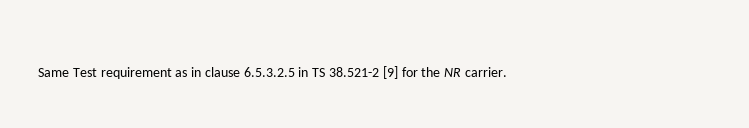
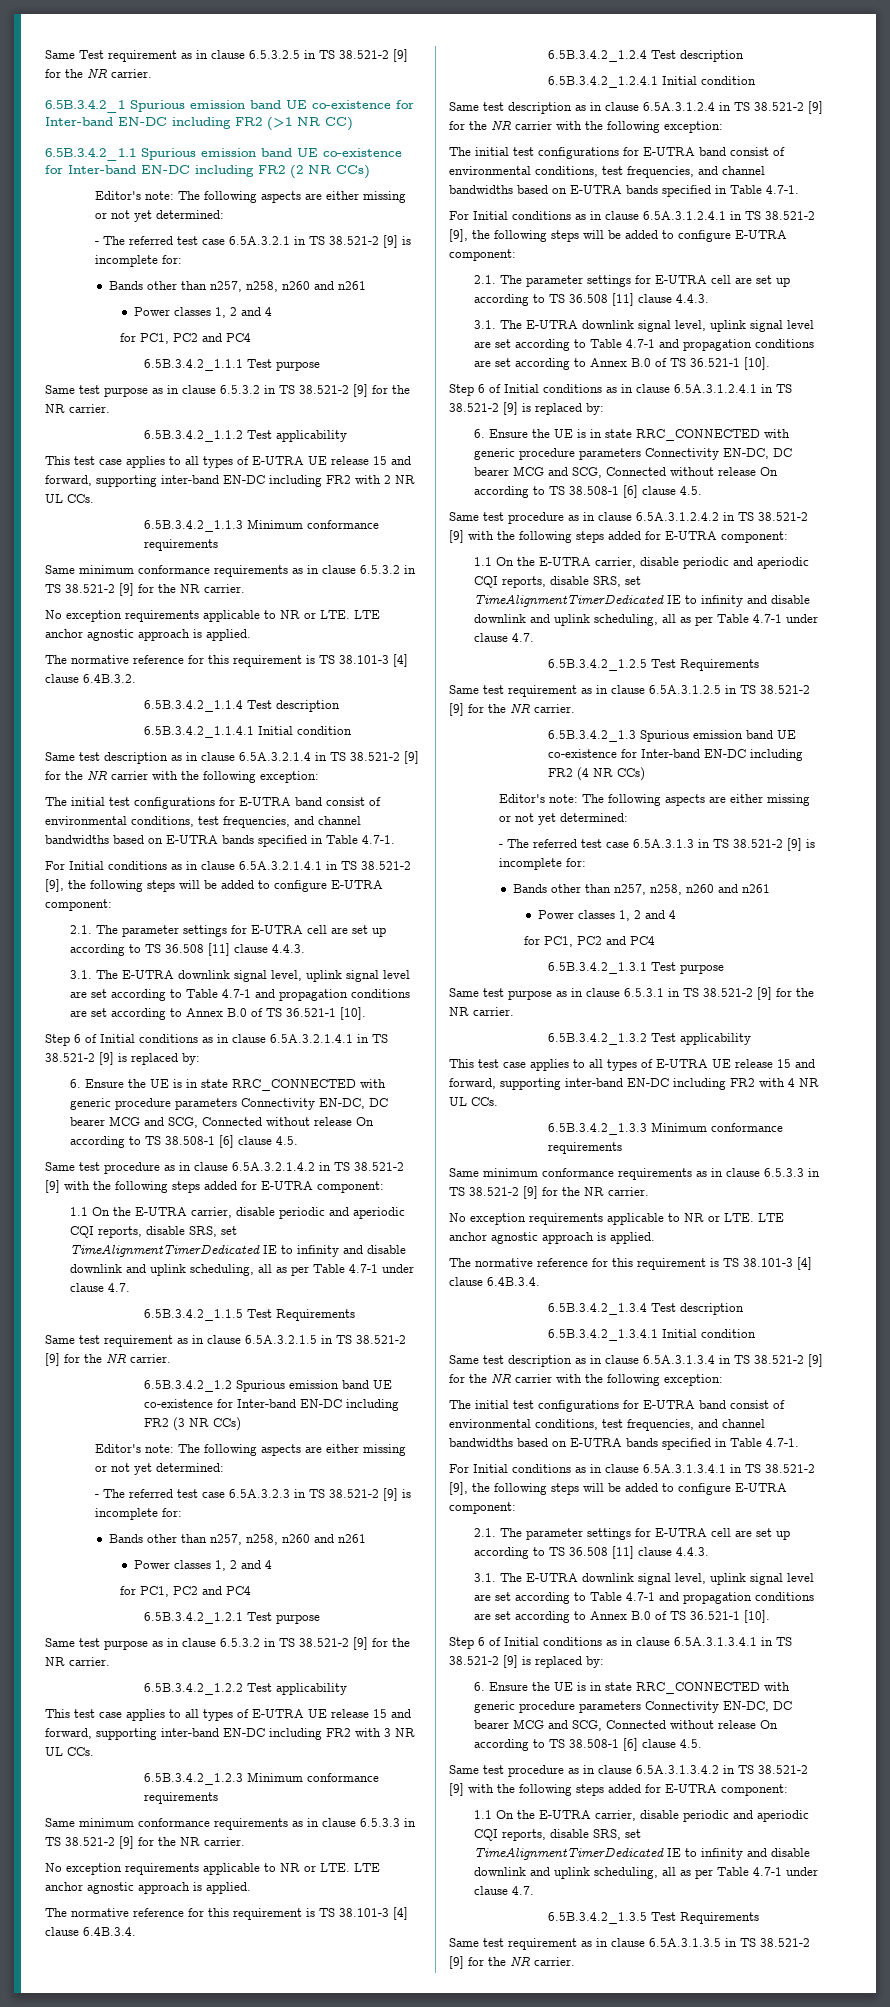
(507, 72) none -> [45,99,414,113] [45,117,353,131] [45,147,402,161] [45,165,370,179] [94,191,406,203] [94,210,224,222] [94,235,411,248] [94,255,182,267] [109,281,367,292] [133,307,272,318] [119,333,251,344] [144,359,321,371] [45,384,410,397] [45,404,110,413] [144,430,348,442] [45,456,411,468] [45,475,415,487] [45,494,94,503] [144,519,380,532] [144,539,219,551] [45,565,416,577] [45,583,245,596] [45,610,380,622] [45,629,251,641] [45,654,408,667] [45,674,136,683] [144,700,341,712] [144,726,353,738] [45,751,419,764] [45,770,319,783] [45,797,381,809] [45,816,361,828] [45,835,395,847] [45,861,411,870] [45,879,383,892] [45,899,112,911] [69,925,386,937] [69,943,305,956] [69,970,410,982] [69,989,410,1001] [69,1007,366,1020] [45,1034,388,1046] [45,1052,200,1065] [69,1079,386,1091] [69,1098,388,1110] [69,1116,374,1128] [69,1135,298,1148] [45,1162,404,1174] [45,1180,384,1193] [69,1207,405,1219] [69,1226,237,1238] [69,1244,406,1257] [69,1264,414,1276] [69,1283,130,1292] [144,1309,356,1321] [45,1335,406,1347] [45,1353,171,1366] [144,1380,393,1392] [144,1399,400,1411] [144,1417,242,1431] [94,1444,406,1456] [94,1463,224,1475] [94,1488,411,1501] [94,1508,182,1520] [109,1534,367,1545] [133,1560,272,1571] [119,1586,251,1597] [144,1612,321,1624] [45,1637,410,1650] [45,1657,110,1666] [144,1683,348,1695] [45,1709,411,1721] [45,1728,415,1740] [45,1747,94,1756] [144,1772,380,1785] [144,1792,219,1804] [45,1818,416,1830] [45,1836,245,1849] [45,1863,380,1875] [45,1882,251,1894] [45,1907,408,1920] [45,1927,136,1936] [548,50,745,62] [548,76,757,88] [449,101,823,114] [449,120,723,133] [449,147,785,159] [449,166,765,178] [449,185,799,197] [449,211,815,220] [449,229,787,242] [449,249,516,261] [473,275,790,287] [473,293,709,306] [473,320,814,332] [473,339,814,351] [473,357,770,370] [449,384,792,396] [449,402,604,415] [473,429,790,441] [473,448,792,460] [473,466,778,478] [473,485,702,498] [449,512,808,524] [449,530,788,543] [473,557,809,569] [473,576,641,588] [473,594,810,607] [473,614,818,626] [473,633,534,642] [548,659,760,671] [449,685,810,697] [449,703,575,716] [548,730,797,742] [548,749,804,761] [548,767,646,781] [498,794,810,806] [498,813,628,825] [498,838,815,851] [498,858,586,870] [513,884,771,895] [537,910,676,921] [523,936,655,947] [548,962,725,974] [449,987,814,1000] [449,1007,514,1016] [548,1033,752,1045] [449,1059,815,1071] [449,1078,819,1090] [449,1097,498,1106] [548,1122,784,1135] [548,1142,623,1154] [449,1168,820,1180] [449,1186,649,1199] [449,1213,784,1225] [449,1232,655,1244] [449,1257,812,1270] [449,1277,540,1286] [548,1303,745,1315] [548,1329,757,1341] [449,1354,823,1367] [449,1373,723,1386] [449,1400,785,1412] [449,1419,765,1431] [449,1438,799,1450] [449,1464,815,1473] [449,1482,787,1495] [449,1502,516,1514] [473,1528,790,1540] [473,1546,709,1559] [473,1573,814,1585] [473,1592,814,1604] [473,1610,770,1623] [449,1637,792,1649] [449,1655,604,1668] [473,1682,790,1694] [473,1701,792,1713] [473,1719,778,1731] [473,1738,702,1751] [449,1765,808,1777] [449,1783,788,1796] [473,1810,809,1822] [473,1829,641,1841] [473,1847,810,1860] [473,1867,818,1879] [473,1886,534,1895] [548,1912,760,1924] [449,1938,810,1950] [449,1956,575,1969] // 6.5B.3.4.2_1 Spurious emission band UE co-existence for Inter-band EN-DC including FR2 (>1 NR CC) // 6.5B.3.4.2_1.1 Spurious emission band UE co-existence for Inter-band EN-DC including FR2 (2 NR CCs) // Editor's note: The following aspects are either missing or not yet determined: // - The referred test case 6.5A.3.2.1 in TS 38.521-2 [9] is incomplete for: // Bands other than n257, n258, n260 and n261 // Power classes 1, 2 and 4 // for PC1, PC2 and PC4 // 6.5B.3.4.2_1.1.1 Test purpose // Same test purpose as in clause 6.5.3.2 in TS 38.521-2 [9] for the NR carrier. // 6.5B.3.4.2_1.1.2 Test applicability // This test case applies to all types of E-UTRA UE release 15 and forward, supporting inter-band EN-DC including FR2 with 2 NR UL CCs. // 6.5B.3.4.2_1.1.3 Minimum conformance requirements // Same minimum conformance requirements as in clause 6.5.3.2 in TS 38.521-2 [9] for the NR carrier. // No exception requirements applicable to NR or LTE. LTE anchor agnostic approach is applied. // The normative reference for this requirement is TS 38.101-3 [4] clause 6.4B.3.2. // 6.5B.3.4.2_1.1.4 Test description // 6.5B.3.4.2_1.1.4.1 Initial condition // Same test description as in clause 6.5A.3.2.1.4 in TS 38.521-2 [9] for the NR carrier with the following exception: // The initial test configurations for E-UTRA band consist of environmental conditions, test frequencies, and channel bandwidths based on E-UTRA bands specified in Table 4.7-1. // For Initial conditions as in clause 6.5A.3.2.1.4.1 in TS 38.521-2 [9], the following steps will be added to configure E-UTRA component: // 2.1. The parameter settings for E-UTRA cell are set up according to TS 36.508 [11] clause 4.4.3. // 3.1. The E-UTRA downlink signal level, uplink signal level are set according to Table 4.7-1 and propagation conditions are set according to Annex B.0 of TS 36.521-1 [10]. // Step 6 of Initial conditions as in clause 6.5A.3.2.1.4.1 in TS 38.521-2 [9] is replaced by: // 6. Ensure the UE is in state RRC_CONNECTED with generic procedure parameters Connectivity EN-DC, DC bearer MCG and SCG, Connected without release On according to TS 38.508-1 [6] clause 4.5. // Same test procedure as in clause 6.5A.3.2.1.4.2 in TS 38.521-2 [9] with the following steps added for E-UTRA component: // 1.1 On the E-UTRA carrier, disable periodic and aperiodic CQI reports, disable SRS, set TimeAlignmentTimerDedicated IE to infinity and disable downlink and uplink scheduling, all as per Table 4.7-1 under clause 4.7. // 6.5B.3.4.2_1.1.5 Test Requirements // Same test requirement as in clause 6.5A.3.2.1.5 in TS 38.521-2 [9] for the NR carrier. // 6.5B.3.4.2_1.2 Spurious emission band UE co-existence for Inter-band EN-DC including FR2 (3 NR CCs) // Editor's note: The following aspects are either missing or not yet determined: // - The referred test case 6.5A.3.2.3 in TS 38.521-2 [9] is incomplete for: // Bands other than n257, n258, n260 and n261 // Power classes 1, 2 and 4 // for PC1, PC2 and PC4 // 6.5B.3.4.2_1.2.1 Test purpose // Same test purpose as in clause 6.5.3.2 in TS 38.521-2 [9] for the NR carrier. // 6.5B.3.4.2_1.2.2 Test applicability // This test case applies to all types of E-UTRA UE release 15 and forward, supporting inter-band EN-DC including FR2 with 3 NR UL CCs. // 6.5B.3.4.2_1.2.3 Minimum conformance requirements // Same minimum conformance requirements as in clause 6.5.3.3 in TS 38.521-2 [9] for the NR carrier. // No exception requirements applicable to NR or LTE. LTE anchor agnostic approach is applied. // The normative reference for this requirement is TS 38.101-3 [4] clause 6.4B.3.4. // 6.5B.3.4.2_1.2.4 Test description // 6.5B.3.4.2_1.2.4.1 Initial condition // Same test description as in clause 6.5A.3.1.2.4 in TS 38.521-2 [9] for the NR carrier with the following exception: // The initial test configurations for E-UTRA band consist of environmental conditions, test frequencies, and channel bandwidths based on E-UTRA bands specified in Table 4.7-1. // For Initial conditions as in clause 6.5A.3.1.2.4.1 in TS 38.521-2 [9], the following steps will be added to configure E-UTRA component: // 2.1. The parameter settings for E-UTRA cell are set up according to TS 36.508 [11] clause 4.4.3. // 3.1. The E-UTRA downlink signal level, uplink signal level are set according to Table 4.7-1 and propagation conditions are set according to Annex B.0 of TS 36.521-1 [10]. // Step 6 of Initial conditions as in clause 6.5A.3.1.2.4.1 in TS 38.521-2 [9] is replaced by: // 6. Ensure the UE is in state RRC_CONNECTED with generic procedure parameters Connectivity EN-DC, DC bearer MCG and SCG, Connected without release On according to TS 38.508-1 [6] clause 4.5. // Same test procedure as in clause 6.5A.3.1.2.4.2 in TS 38.521-2 [9] with the following steps added for E-UTRA component: // 1.1 On the E-UTRA carrier, disable periodic and aperiodic CQI reports, disable SRS, set TimeAlignmentTimerDedicated IE to infinity and disable downlink and uplink scheduling, all as per Table 4.7-1 under clause 4.7. // 6.5B.3.4.2_1.2.5 Test Requirements // Same test requirement as in clause 6.5A.3.1.2.5 in TS 38.521-2 [9] for the NR carrier. // 6.5B.3.4.2_1.3 Spurious emission band UE co-existence for Inter-band EN-DC including FR2 (4 NR CCs) // Editor's note: The following aspects are either missing or not yet determined: // - The referred test case 6.5A.3.1.3 in TS 38.521-2 [9] is incomplete for: // Bands other than n257, n258, n260 and n261 // Power classes 1, 2 and 4 // for PC1, PC2 and PC4 // 6.5B.3.4.2_1.3.1 Test purpose // Same test purpose as in clause 6.5.3.1 in TS 38.521-2 [9] for the NR carrier. // 6.5B.3.4.2_1.3.2 Test applicability // This test case applies to all types of E-UTRA UE release 15 and forward, supporting inter-band EN-DC including FR2 with 4 NR UL CCs. // 6.5B.3.4.2_1.3.3 Minimum conformance requirements // Same minimum conformance requirements as in clause 6.5.3.3 in TS 38.521-2 [9] for the NR carrier. // No exception requirements applicable to NR or LTE. LTE anchor agnostic approach is applied. // The normative reference for this requirement is TS 38.101-3 [4] clause 6.4B.3.4. // 6.5B.3.4.2_1.3.4 Test description // 6.5B.3.4.2_1.3.4.1 Initial condition // Same test description as in clause 6.5A.3.1.3.4 in TS 38.521-2 [9] for the NR carrier with the following exception: // The initial test configurations for E-UTRA band consist of environmental conditions, test frequencies, and channel bandwidths based on E-UTRA bands specified in Table 4.7-1. // For Initial conditions as in clause 6.5A.3.1.3.4.1 in TS 38.521-2 [9], the following steps will be added to configure E-UTRA component: // 2.1. The parameter settings for E-UTRA cell are set up according to TS 36.508 [11] clause 4.4.3. // 3.1. The E-UTRA downlink signal level, uplink signal level are set according to Table 4.7-1 and propagation conditions are set according to Annex B.0 of TS 36.521-1 [10]. // Step 6 of Initial conditions as in clause 6.5A.3.1.3.4.1 in TS 38.521-2 [9] is replaced by: // 6. Ensure the UE is in state RRC_CONNECTED with generic procedure parameters Connectivity EN-DC, DC bearer MCG and SCG, Connected without release On according to TS 38.508-1 [6] clause 4.5. // Same test procedure as in clause 6.5A.3.1.3.4.2 in TS 38.521-2 [9] with the following steps added for E-UTRA component: // 1.1 On the E-UTRA carrier, disable periodic and aperiodic CQI reports, disable SRS, set TimeAlignmentTimerDedicated IE to infinity and disable downlink and uplink scheduling, all as per Table 4.7-1 under clause 4.7. // 6.5B.3.4.2_1.3.5 Test Requirements // Same test requirement as in clause 6.5A.3.1.3.5 in TS 38.521-2 [9] for the NR carrier.

